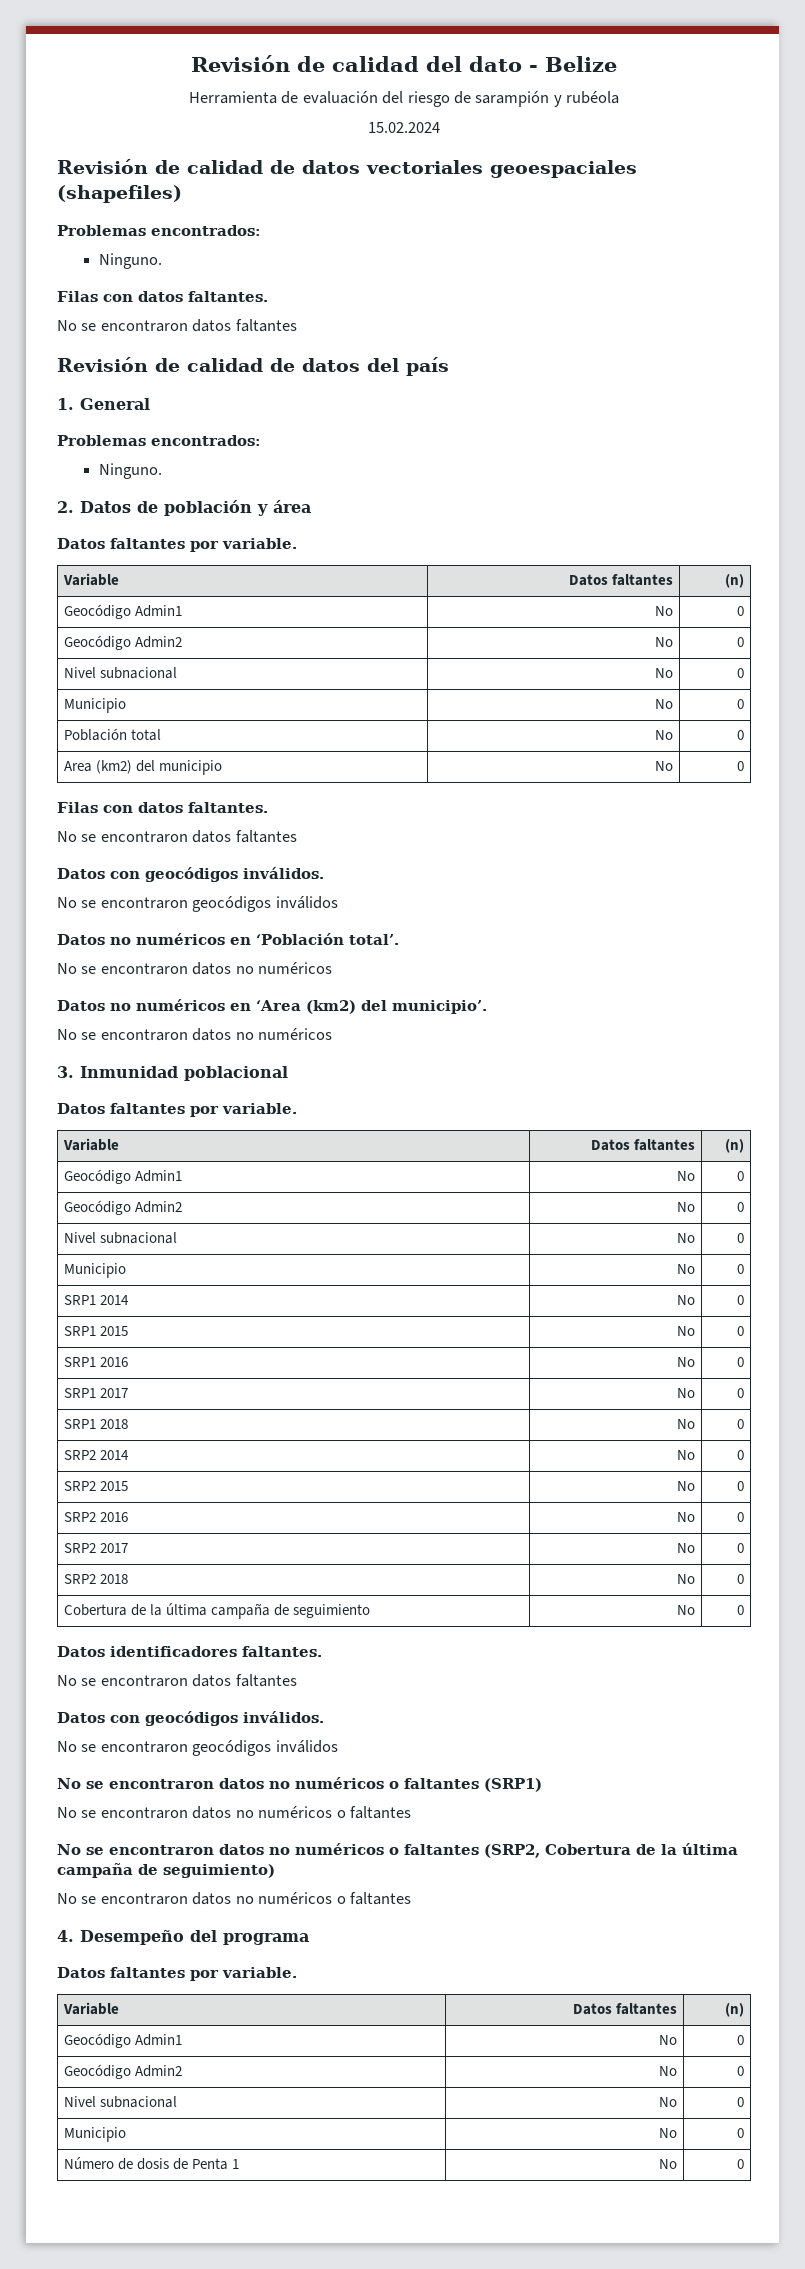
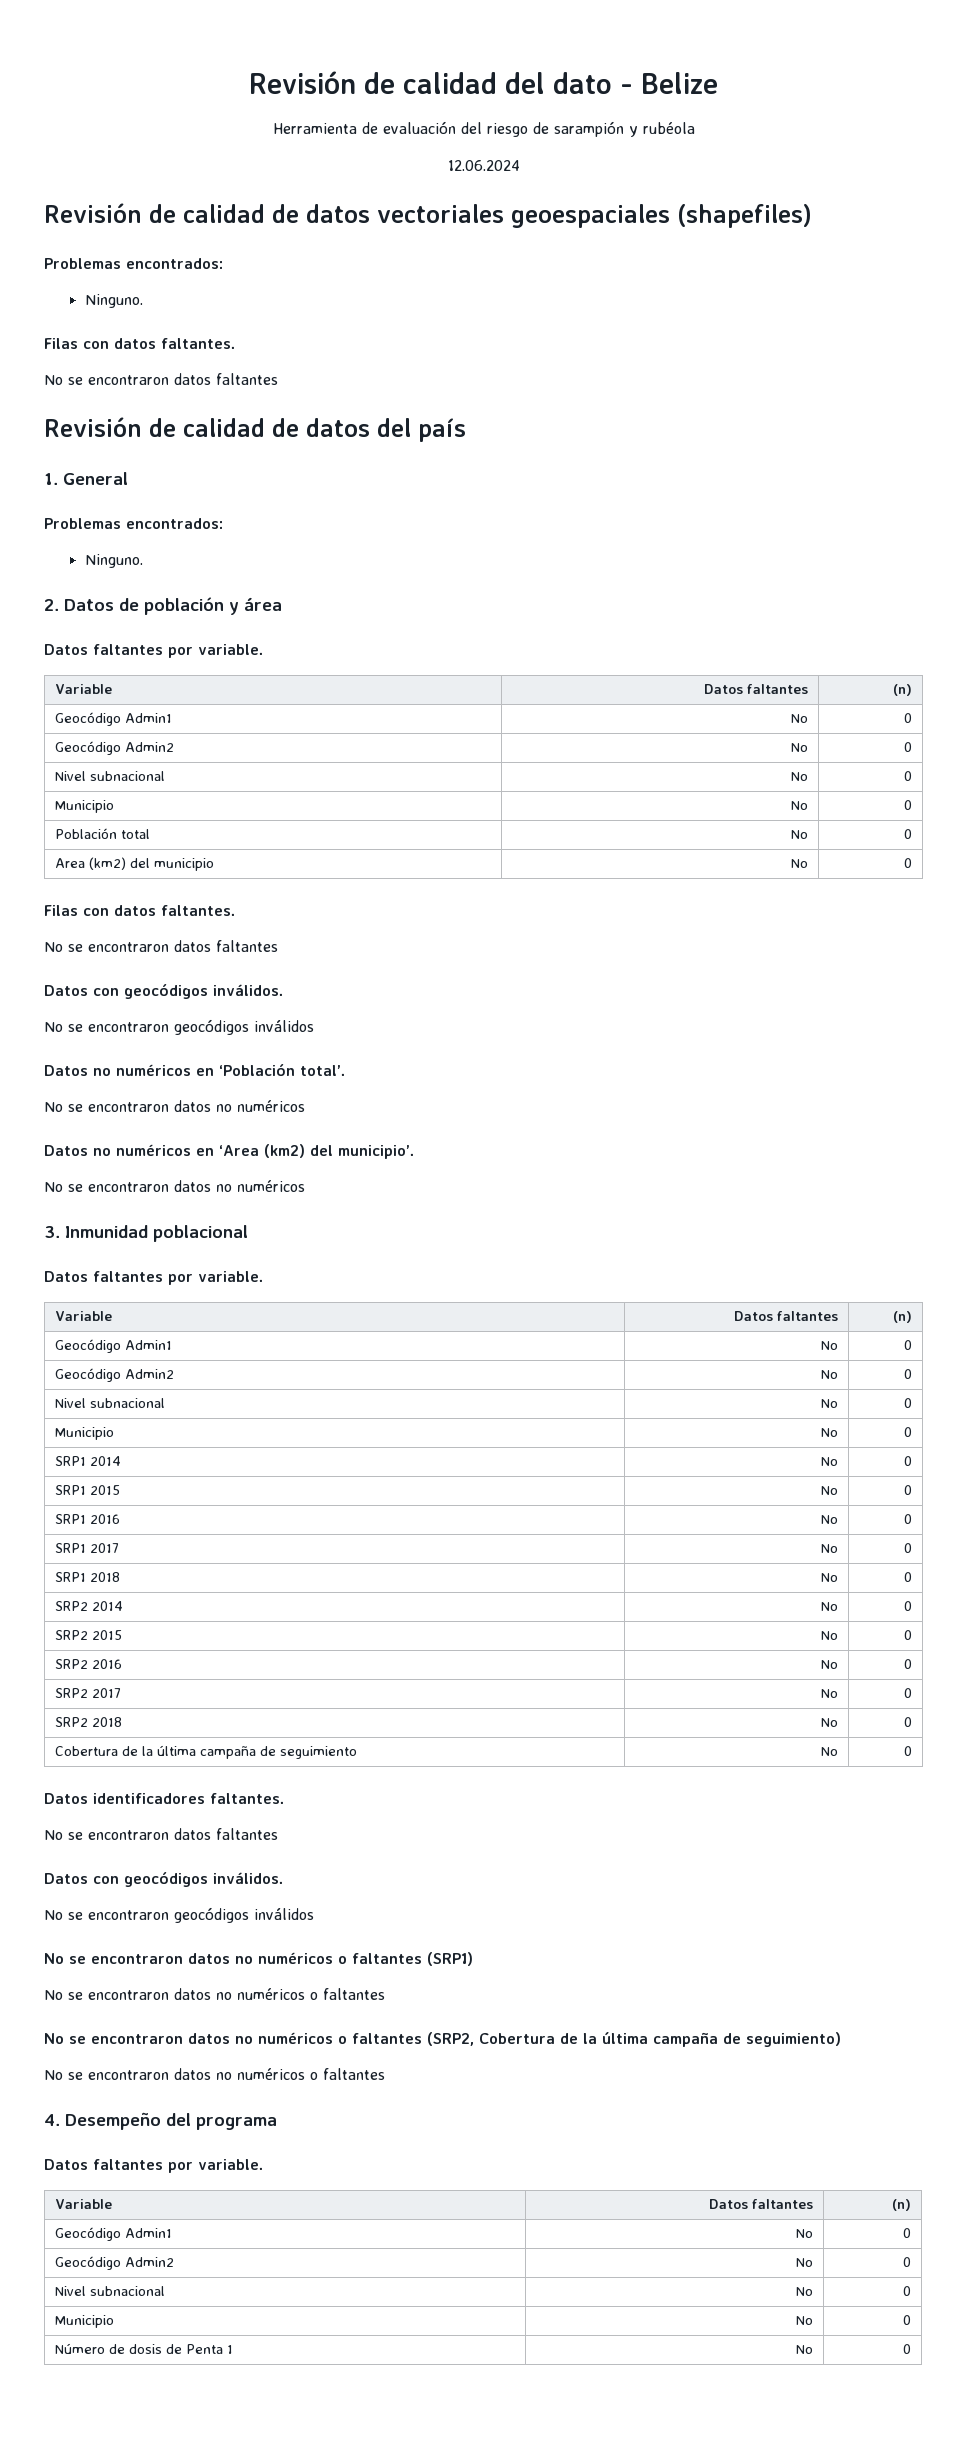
[368,122,440,133] 15.02.2024 -> [447,160,520,171] 12.06.2024

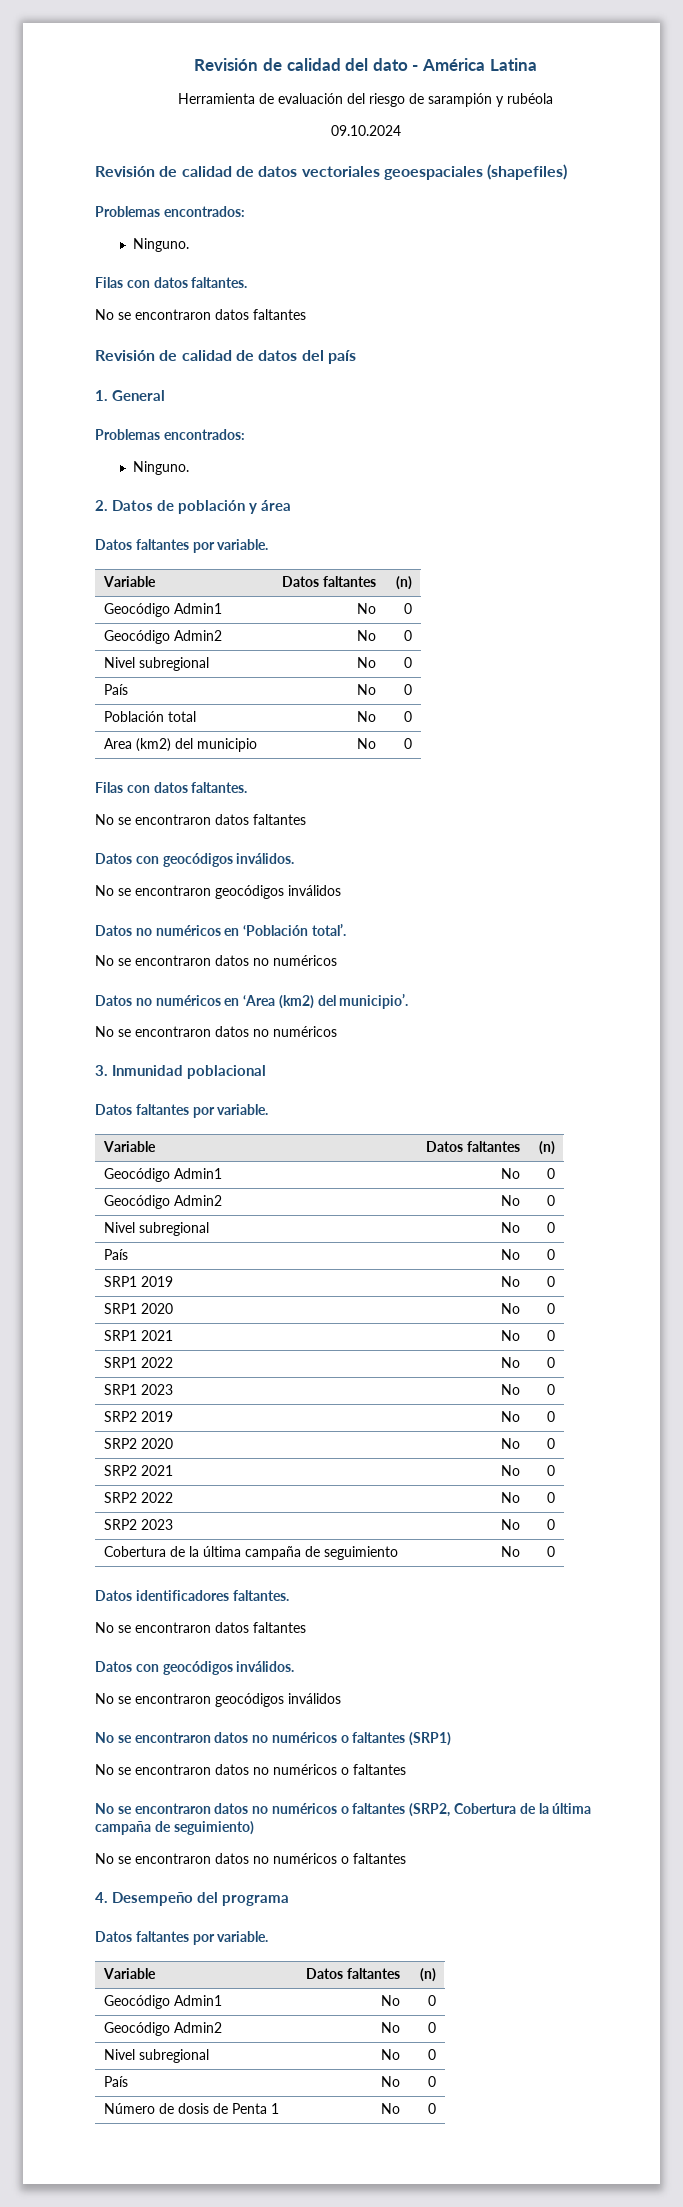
[641,72,718,94] Belize -> [421,58,537,71] América Latina
[447,160,520,171] 12.06.2024 -> [330,125,401,136] 09.10.2024
[90,771,166,781] [790,772,808,781] [903,771,912,781] [55,800,115,813] subnacional | No | 0 // Municipio -> [139,657,210,671] [356,657,376,668] [403,657,412,668] [104,684,129,695] subregional | No | 0 // País
[90,1398,166,1408] [820,1399,838,1408] [903,1398,912,1408] [55,1427,115,1440] [820,1428,838,1437] [903,1427,912,1437] [55,1456,122,1466] [820,1457,838,1466] [903,1456,912,1466] [55,1485,121,1495] [820,1486,838,1495] [903,1485,912,1495] [55,1514,121,1524] [820,1515,838,1524] [903,1514,912,1524] [55,1543,120,1553] [820,1544,838,1553] [903,1543,912,1553] [55,1572,121,1582] [820,1573,838,1582] [903,1572,912,1582] [55,1601,124,1611] [820,1602,838,1611] [903,1601,912,1611] [55,1630,123,1640] [820,1631,838,1640] [903,1630,912,1640] [55,1659,123,1669] [820,1660,838,1669] [903,1659,912,1669] [55,1688,122,1698] [820,1689,838,1698] [903,1688,912,1698] [55,1717,123,1727] subnacional | No | 0 // Municipio | No | 0 // SRP1 2014 | No | 0 // SRP1 2015 | No | 0 // SRP1 2016 | No | 0 // SRP1 2017 | No | 0 // SRP1 2018 | No | 0 // SRP2 2014 | No | 0 // SRP2 2015 | No | 0 // SRP2 2016 | No | 0 // SRP2 2017 | No | 0 // SRP2 2018 -> [139,1222,210,1236] [500,1222,520,1233] [546,1222,555,1233] [104,1249,129,1260] [500,1249,520,1260] [546,1249,555,1260] [104,1276,174,1287] [500,1276,520,1287] [546,1276,555,1287] [104,1303,174,1314] [500,1303,520,1314] [546,1303,555,1314] [104,1330,174,1341] [500,1330,520,1341] [546,1330,555,1341] [104,1357,174,1368] [500,1357,520,1368] [546,1357,555,1368] [104,1384,174,1395] [500,1384,520,1395] [546,1384,555,1395] [104,1411,174,1422] [500,1411,520,1422] [546,1411,555,1422] [104,1438,174,1449] [500,1438,520,1449] [546,1438,555,1449] [104,1465,174,1476] [500,1465,520,1476] [546,1465,555,1476] [104,1492,174,1503] [500,1492,520,1503] [546,1492,555,1503] [104,1519,174,1530] subregional | No | 0 // País | No | 0 // SRP1 2019 | No | 0 // SRP1 2020 | No | 0 // SRP1 2021 | No | 0 // SRP1 2022 | No | 0 // SRP1 2023 | No | 0 // SRP2 2019 | No | 0 // SRP2 2020 | No | 0 // SRP2 2021 | No | 0 // SRP2 2022 | No | 0 // SRP2 2023
[90,2286,166,2296] [795,2287,813,2296] [902,2286,911,2296] [55,2315,115,2328] subnacional | No | 0 // Municipio -> [139,2049,210,2063] [380,2049,400,2060] [427,2049,436,2060] [104,2076,129,2087] subregional | No | 0 // País

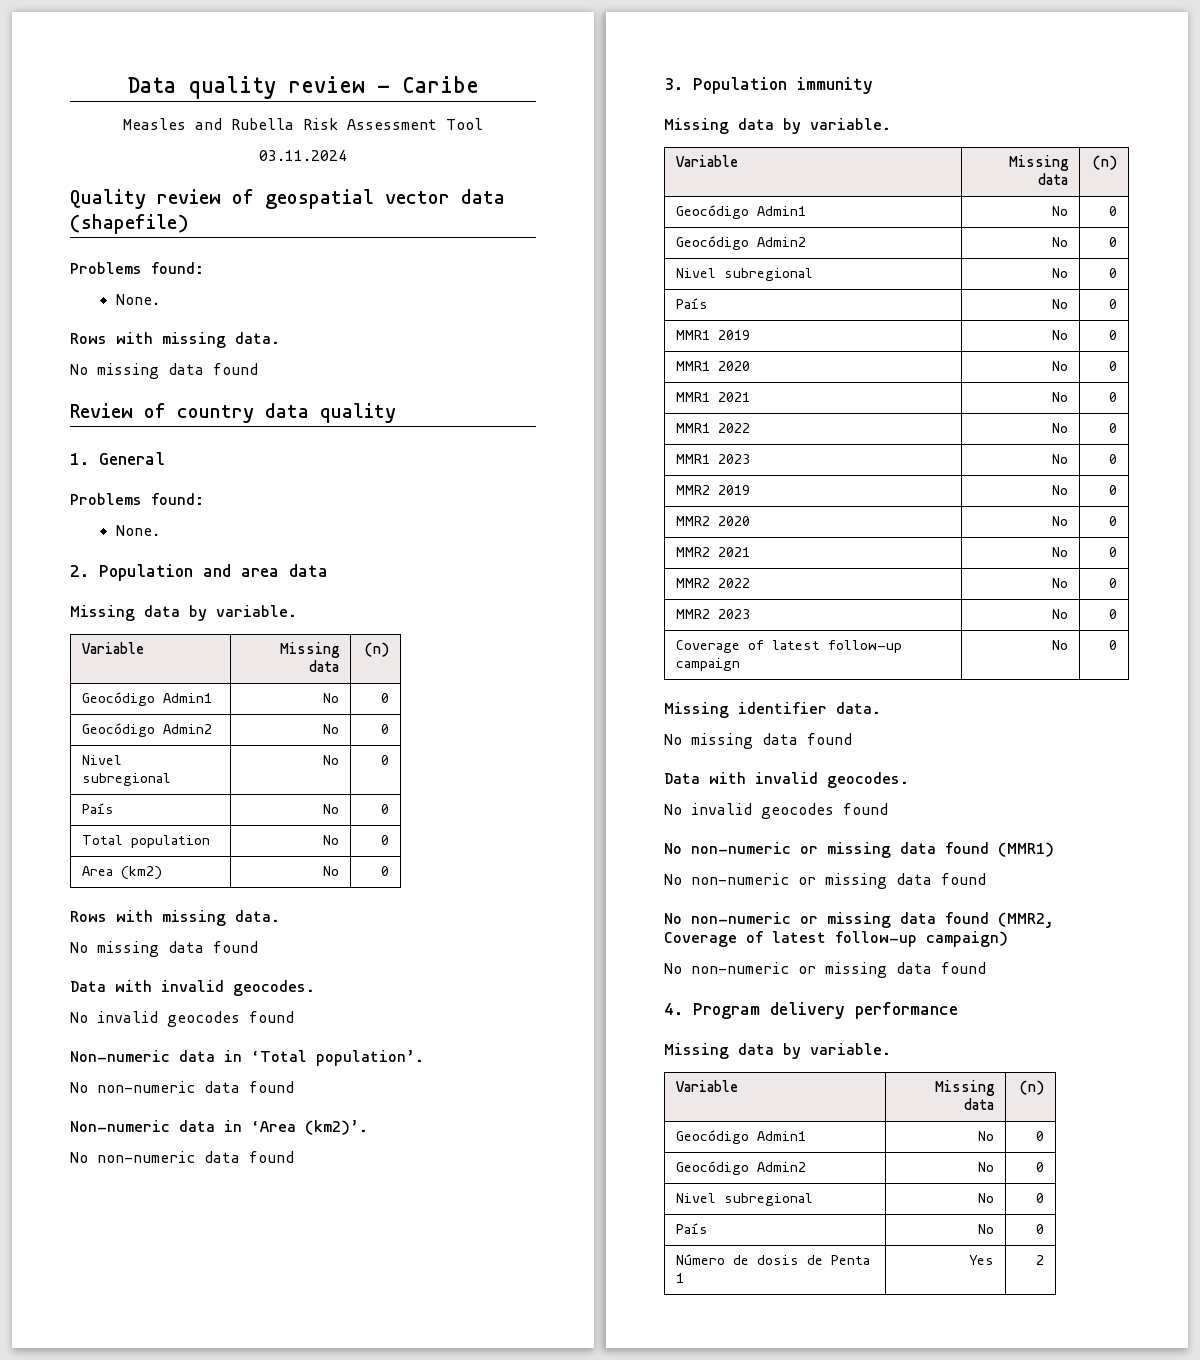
[194,58,537,71] [178,93,553,107] [330,125,401,136] [95,164,568,180] [95,206,245,217] [132,238,189,252] [95,277,248,288] [95,309,306,320] [95,350,356,364] [95,390,165,401] [95,429,245,440] [132,461,189,475] [95,500,291,514] [95,539,269,553] [103,576,157,587] [281,576,376,587] Revisión de calidad del dato - América Latina // Herramienta de evaluación del riesgo de sarampión y rubéola // 09.10.2024 // Revisión de calidad de datos vectoriales geoespaciales (shapefiles) // Problemas encontrados: // Ninguno. // Filas con datos faltantes. // No se encontraron datos faltantes // Revisión de calidad de datos del país // 1. General // Problemas encontrados: // Ninguno. // 2. Datos de población y área // Datos faltantes por variable. // Variable | Datos faltantes -> [127,76,479,99] [123,118,483,130] [259,150,347,161] [70,189,505,209] [70,214,189,234] [70,262,204,274] [115,294,160,305] [70,332,280,348] [70,363,258,379] [70,403,396,423] [70,452,165,465] [70,493,204,505] [115,525,160,536] [70,564,328,581] [70,605,297,621] [82,642,145,654] [279,642,340,658] [308,660,339,672] Data quality review - Caribe // Measles and Rubella Risk Assessment Tool // 03.11.2024 // Quality review of geospatial vector data (shapefile) // Problems found: // None. // Rows with missing data. // No missing data found // Review of country data quality // 1. General // Problems found: // None. // 2. Population and area data // Missing data by variable. // Variable | Missing data
[104,711,197,722] Población total -> [82,835,211,848] Total population
[175,738,258,752] [356,738,376,749] [403,738,412,749] [95,782,248,793] [95,814,306,825] [95,853,295,867] [95,885,341,899] [95,923,346,936] [95,955,337,966] [95,993,409,1009] [95,1026,337,1037] [95,1065,266,1079] [95,1104,269,1118] [103,1141,157,1152] [425,1141,520,1152] del municipio | No | 0 // Filas con datos faltantes. // No se encontraron datos faltantes // Datos con geocódigos inválidos. // No se encontraron geocódigos inválidos // Datos no numéricos en ‘Población total’. // No se encontraron datos no numéricos // Datos no numéricos en ‘Area (km2) del municipio’. // No se encontraron datos no numéricos // 3. Inmunidad poblacional // Datos faltantes por variable. // Variable | Datos faltantes -> [322,866,339,876] [380,866,389,876] [70,910,280,926] [70,941,258,957] [70,980,315,996] [70,1011,294,1027] [70,1050,424,1066] [70,1081,294,1093] [70,1120,368,1135] [70,1151,294,1163] [664,77,873,94] [664,118,891,134] [676,155,739,167] [1008,155,1069,171] [1037,173,1068,185] | No | 0 // Rows with missing data. // No missing data found // Data with invalid geocodes. // No invalid geocodes found // Non-numeric data in ‘Total population’. // No non-numeric data found // Non-numeric data in ‘Area (km2)’. // No non-numeric data found // 3. Population immunity // Missing data by variable. // Variable | Missing data
[104,1276,174,1287] [500,1276,520,1287] [546,1276,555,1287] [104,1303,174,1314] [500,1303,520,1314] [546,1303,555,1314] [104,1330,174,1341] [500,1330,520,1341] [546,1330,555,1341] [104,1357,174,1368] [500,1357,520,1368] [546,1357,555,1368] [104,1384,174,1395] [500,1384,520,1395] [546,1384,555,1395] [104,1411,174,1422] [500,1411,520,1422] [546,1411,555,1422] [104,1438,174,1449] [500,1438,520,1449] [546,1438,555,1449] [104,1465,174,1476] [500,1465,520,1476] [546,1465,555,1476] [104,1492,174,1503] [500,1492,520,1503] [546,1492,555,1503] [104,1519,174,1530] [500,1519,520,1530] [546,1519,555,1530] [104,1546,399,1560] [500,1546,520,1557] [546,1546,555,1557] [95,1590,289,1601] [95,1622,306,1633] [95,1661,295,1675] [95,1693,341,1707] [95,1732,452,1746] [95,1764,406,1775] [95,1803,592,1817] [95,1821,254,1835] [95,1853,406,1864] [95,1892,289,1906] [95,1931,269,1945] [103,1968,157,1979] [305,1968,400,1979] SRP1 2019 | No | 0 // SRP1 2020 | No | 0 // SRP1 2021 | No | 0 // SRP1 2022 | No | 0 // SRP1 2023 | No | 0 // SRP2 2019 | No | 0 // SRP2 2020 | No | 0 // SRP2 2021 | No | 0 // SRP2 2022 | No | 0 // SRP2 2023 | No | 0 // Cobertura de la última campaña de seguimiento | No | 0 // Datos identificadores faltantes. // No se encontraron datos faltantes // Datos con geocódigos inválidos. // No se encontraron geocódigos inválidos // No se encontraron datos no numéricos o faltantes (SRP1) // No se encontraron datos no numéricos o faltantes // No se encontraron datos no numéricos o faltantes (SRP2, Cobertura de la última campaña de seguimiento) // No se encontraron datos no numéricos o faltantes // 4. Desempeño del programa // Datos faltantes por variable. // Variable | Datos faltantes -> [676,330,751,340] [1051,330,1068,340] [1108,330,1117,340] [676,361,751,371] [1051,361,1068,371] [1108,361,1117,371] [676,392,751,402] [1051,392,1068,402] [1108,392,1117,402] [676,423,751,433] [1051,423,1068,433] [1108,423,1117,433] [676,454,751,464] [1051,454,1068,464] [1108,454,1117,464] [676,485,751,495] [1051,485,1068,495] [1108,485,1117,495] [676,516,751,526] [1051,516,1068,526] [1108,516,1117,526] [676,547,751,557] [1051,547,1068,557] [1108,547,1117,557] [676,578,751,588] [1051,578,1068,588] [1108,578,1117,588] [676,609,751,619] [1051,609,1068,619] [1108,609,1117,619] [676,640,903,653] [676,658,741,671] [1051,640,1068,650] [1108,640,1117,650] [664,702,881,718] [664,733,852,749] [664,772,909,788] [664,803,888,819] [664,842,1054,858] [664,873,986,889] [664,912,1054,928] [664,931,1008,947] [664,962,986,978] [664,1002,958,1019] [664,1043,891,1059] [676,1080,739,1092] [934,1080,995,1096] [963,1098,994,1110] MMR1 2019 | No | 0 // MMR1 2020 | No | 0 // MMR1 2021 | No | 0 // MMR1 2022 | No | 0 // MMR1 2023 | No | 0 // MMR2 2019 | No | 0 // MMR2 2020 | No | 0 // MMR2 2021 | No | 0 // MMR2 2022 | No | 0 // MMR2 2023 | No | 0 // Coverage of latest follow-up campaign | No | 0 // Missing identifier data. // No missing data found // Data with invalid geocodes. // No invalid geocodes found // No non-numeric or missing data found (MMR1) // No non-numeric or missing data found // No non-numeric or missing data found (MMR2, Coverage of latest follow-up campaign) // No non-numeric or missing data found // 4. Program delivery performance // Missing data by variable. // Variable | Missing data
[380,2103,400,2114] [427,2103,436,2114] No | 0 -> [968,1255,994,1265] [1035,1255,1044,1265] Yes | 2

